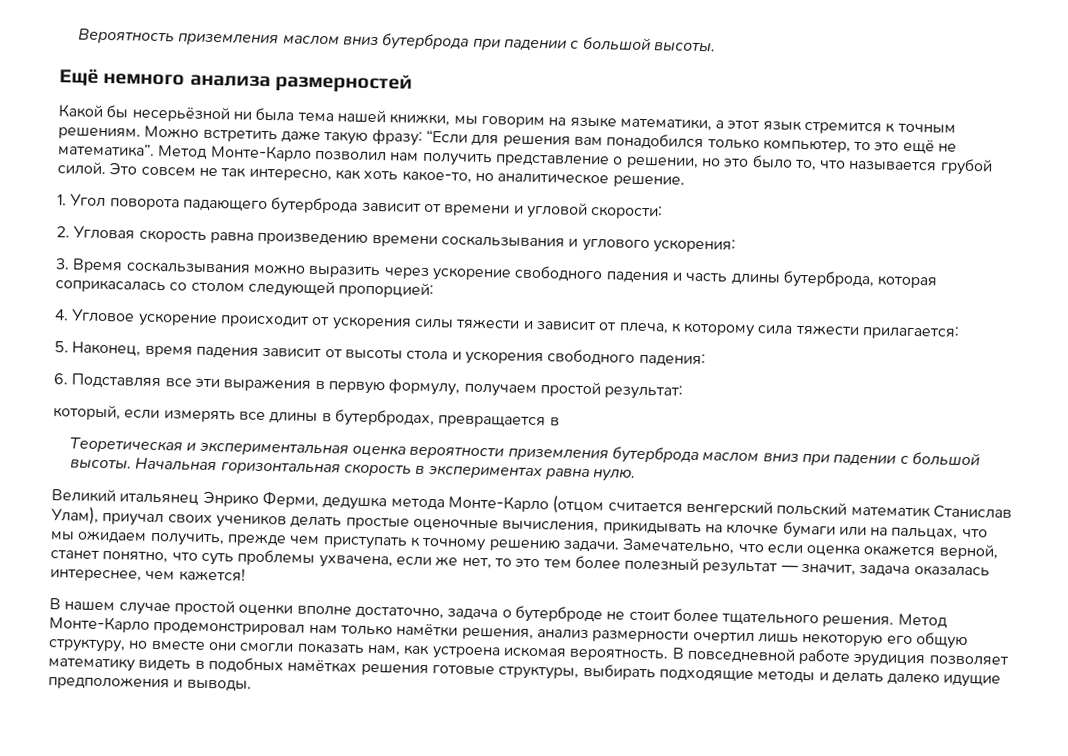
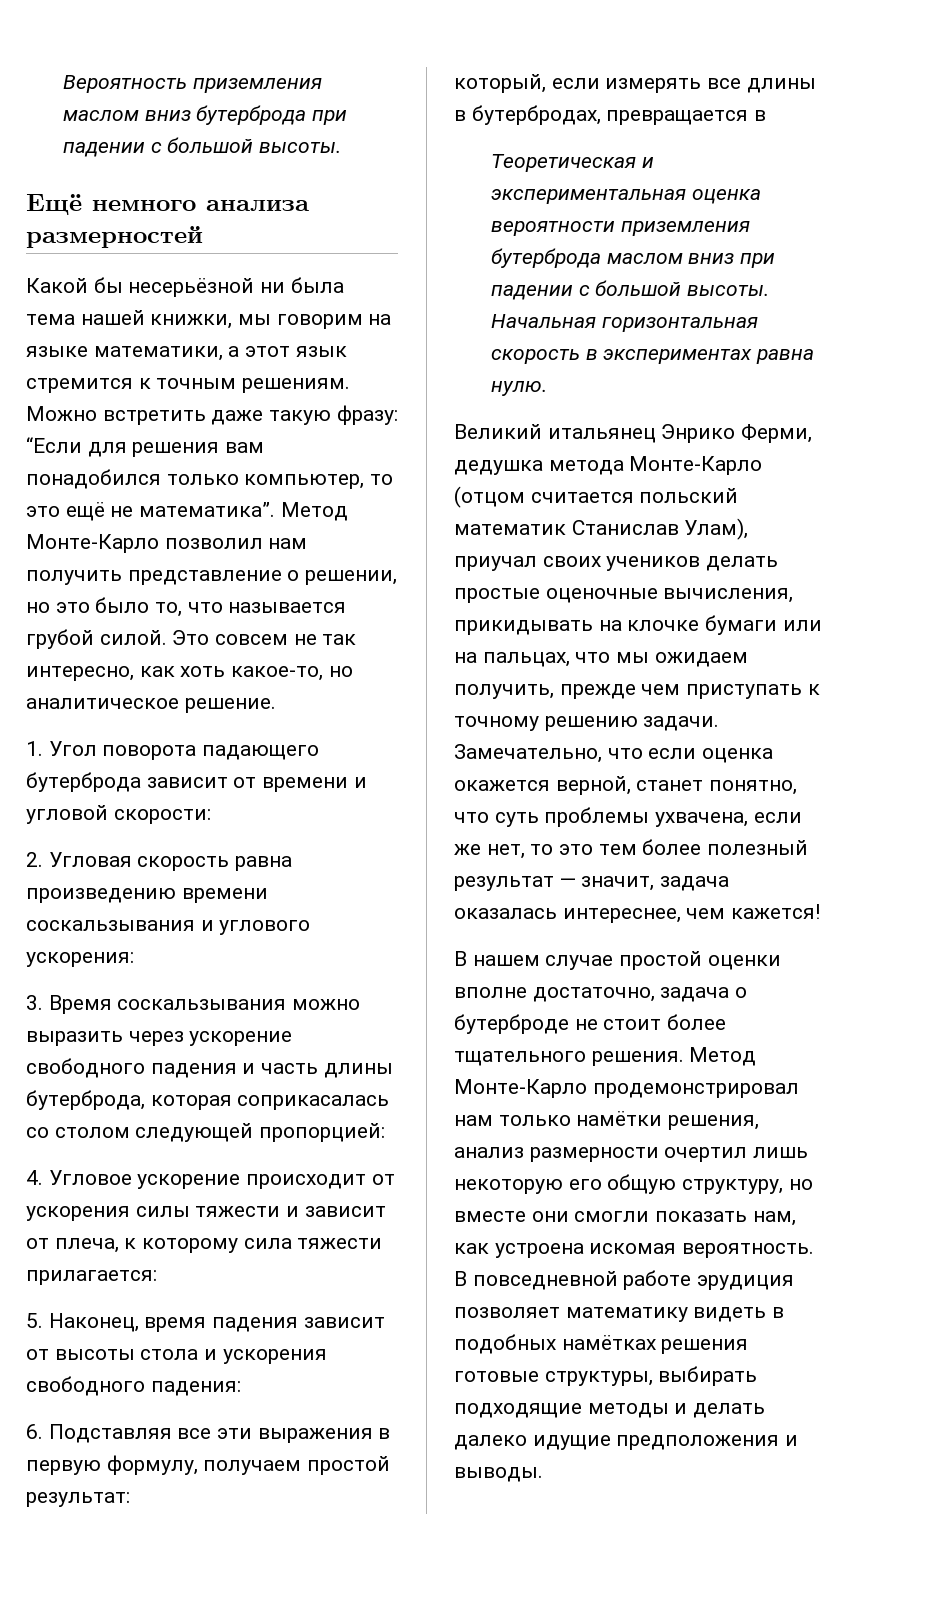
[685,499,773,517] венгерский -> (634, 497) none

